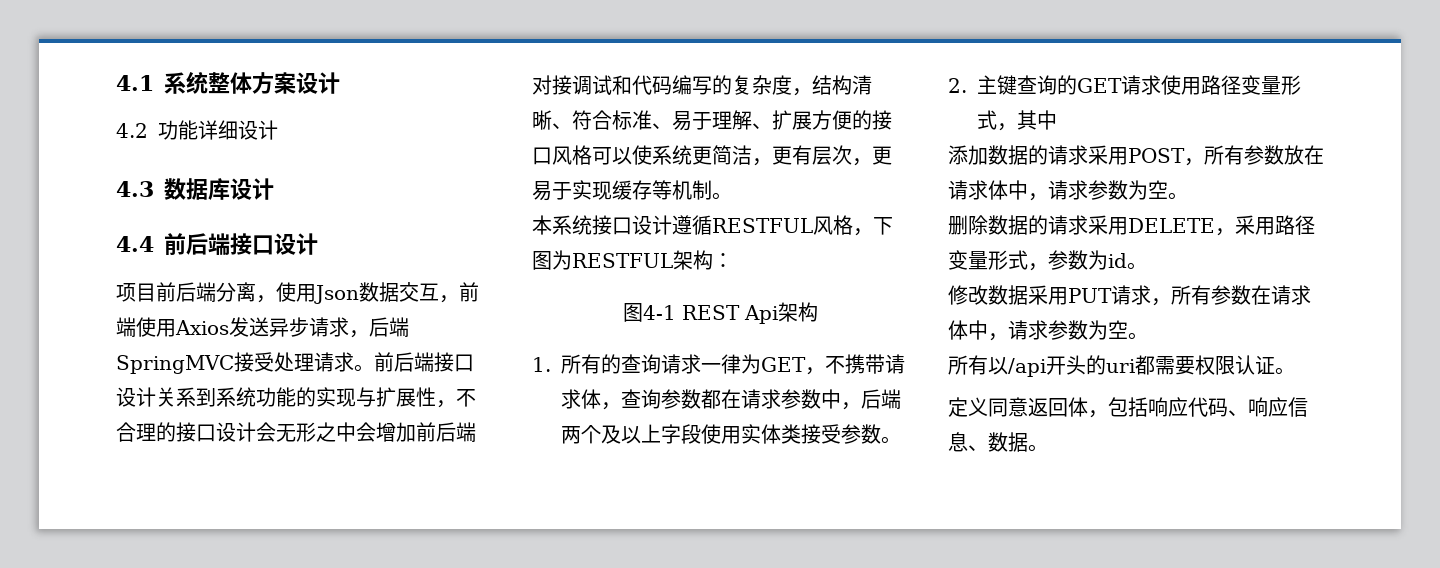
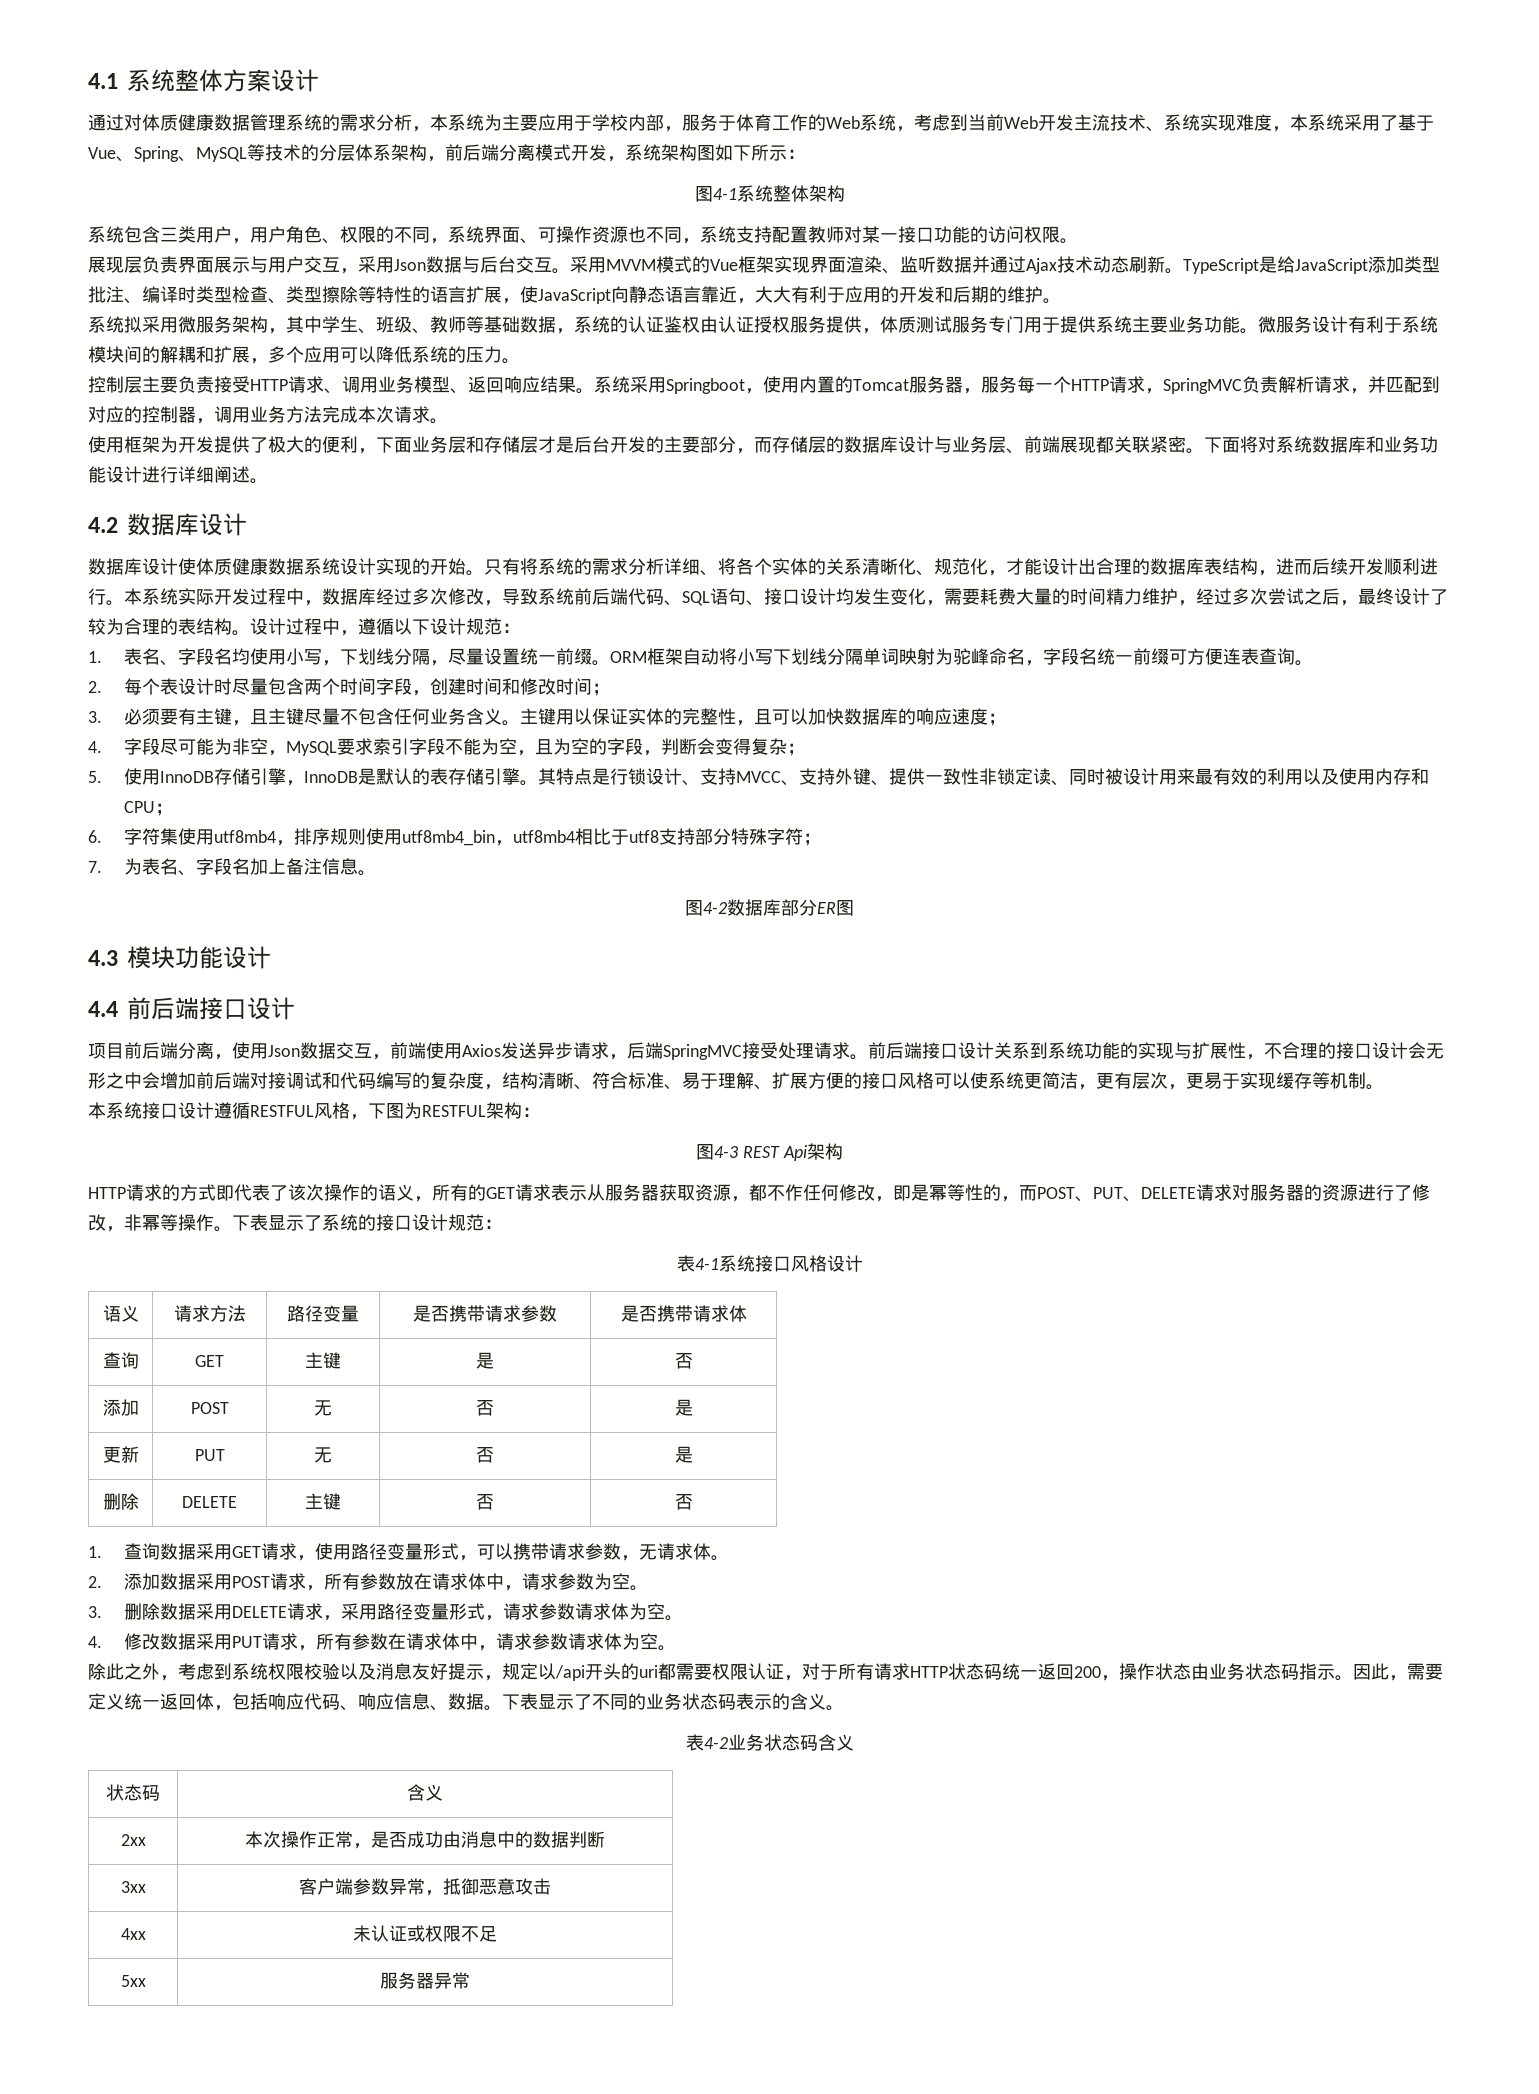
[116,120,278,140] [116,178,230,200] 4.2功能详细设计 // 4.3数据库 -> [88,114,1434,132] [88,144,805,162] [694,185,845,202] [88,226,1078,244] [88,256,1440,274] [88,286,1061,304] [88,316,1438,334] [88,346,520,364] [88,376,1440,394] [88,406,448,424] [88,436,1438,454] [88,466,268,484] [88,513,247,536] [88,558,1438,576] [88,588,1448,606] [88,618,520,636] [88,648,1313,666] [88,678,610,696] [88,708,1006,726] [88,738,805,756] [88,768,1429,786] [123,801,173,816] [88,828,821,846] [88,858,376,876] [685,899,854,916] [88,946,223,969] 通过对体质健康数据管理系统的需求分析，本系统为主要应用于学校内部，服务于体育工作的Web系统，考虑到当前Web开发主流技术、系统实现难度，本系统采用了基于Vue、Spring、MySQL等技术的分层体系架构，前后端分离模式开发，系统架构图如下所示： // 图4-1系统整体架构 // 系统包含三类用户，用户角色、权限的不同，系统界面、可操作资源也不同，系统支持配置教师对某一接口功能的访问权限。 // 展现层负责界面展示与用户交互，采用Json数据与后台交互。采用MVVM模式的Vue框架实现界面渲染、监听数据并通过Ajax技术动态刷新。TypeScript是给JavaScript添加类型批注、编译时类型检查、类型擦除等特性的语言扩展，使JavaScript向静态语言靠近，大大有利于应用的开发和后期的维护。 // 系统拟采用微服务架构，其中学生、班级、教师等基础数据，系统的认证鉴权由认证授权服务提供，体质测试服务专门用于提供系统主要业务功能。微服务设计有利于系统模块间的解耦和扩展，多个应用可以降低系统的压力。 // 控制层主要负责接受HTTP请求、调用业务模型、返回响应结果。系统采用Springboot，使用内置的Tomcat服务器，服务每一个HTTP请求，SpringMVC负责解析请求，并匹配到对应的控制器，调用业务方法完成本次请求。 // 使用框架为开发提供了极大的便利，下面业务层和存储层才是后台开发的主要部分，而存储层的数据库设计与业务层、前端展现都关联紧密。下面将对系统数据库和业务功能设计进行详细阐述。 // 4.2数据库设计 // 数据库设计使体质健康数据系统设计实现的开始。只有将系统的需求分析详细、将各个实体的关系清晰化、规范化，才能设计出合理的数据库表结构，进而后续开发顺利进行。本系统实际开发过程中，数据库经过多次修改，导致系统前后端代码、SQL语句、接口设计均发生变化，需要耗费大量的时间精力维护，经过多次尝试之后，最终设计了较为合理的表结构。设计过程中，遵循以下设计规范： // 1.表名、字段名均使用小写，下划线分隔，尽量设置统一前缀。ORM框架自动将小写下划线分隔单词映射为驼峰命名，字段名统一前缀可方便连表查询。 // 2.每个表设计时尽量包含两个时间字段，创建时间和修改时间； // 3.必须要有主键，且主键尽量不包含任何业务含义。主键用以保证实体的完整性，且可以加快数据库的响应速度； // 4.字段尽可能为非空，MySQL要求索引字段不能为空，且为空的字段，判断会变得复杂； // 5.使用InnoDB存储引擎，InnoDB是默认的表存储引擎。其特点是行锁设计、支持MVCC、支持外键、提供一致性非锁定读、同时被设计用来最有效的利用以及使用内存和CPU； // 6.字符集使用utf8mb4，排序规则使用utf8mb4_bin，utf8mb4相比于utf8支持部分特殊字符； // 7.为表名、字段名加上备注信息。 // 图4-2数据库部分ER图 // 4.3模块功能
[642,305,676,320] 4-1 -> [714,1146,739,1158] 4-3
[532,354,845,375] 1.所有的查询请求一律为GET，不 -> [88,1184,1430,1202] [88,1214,502,1232] [676,1255,863,1272] [102,1305,139,1322] [173,1305,246,1322] [287,1305,359,1322] [413,1305,557,1322] [620,1305,657,1322] HTTP请求的方式即代表了该次操作的语义，所有的GET请求表示从服务器获取资源，都不作任何修改，即是幂等性的，而POST、PUT、DELETE请求对服务器的资源进行了修改，非幂等操作。下表显示了系统的接口设计规范： // 表4-1系统接口风格设计 // 语义 | 请求方法 | 路径变量 | 是否携带请求参数 | 是否
[601,389,901,410] [561,424,901,444] [948,75,1161,95] ，查询参数都在请求参数中，后端两个及以上字段使用实体类接受参数。 // 2.主键查询的GET请求 -> [102,1352,139,1369] [195,1355,224,1367] [305,1352,341,1369] [476,1352,494,1369] [674,1353,693,1369] [102,1399,139,1416] [190,1402,229,1414] [314,1400,332,1416] [476,1400,494,1416] [674,1399,693,1416] [102,1446,139,1463] [194,1449,225,1461] [314,1447,332,1463] [476,1447,494,1463] [674,1446,693,1463] [102,1493,139,1510] [182,1496,237,1508] [305,1493,341,1510] [476,1494,494,1510] [674,1494,693,1510] [88,1543,315,1561] // 查询 | GET | 主键 | 是 | 否 // 添加 | POST | 无 | 否 | 是 // 更新 | PUT | 无 | 否 | 是 // 删除 | DELETE | 主键 | 否 | 否 // 1.查询数据采用GET请求，
[1017,110,1057,130] 其中 // -> [476,1543,729,1561] [88,1576,102,1588] 可以携带请求参数，无请求体。 // 2.
[1028,145,1088,165] 的请求 -> (196, 1581) none
(1185, 155) none -> [269,1573,306,1590] 请求
(1188, 196) none -> [88,1606,102,1618] 3.
[1028,215,1088,235] 的请求 -> (196, 1611) none
(1215, 225) none -> [286,1603,323,1620] 请求
[1048,250,1147,270] 参数为id。 // -> [502,1603,683,1621] [88,1636,102,1648] 请求参数请求体为空。 // 4.
[1088,320,1148,340] [948,355,988,375] 为空。 // 所有 -> [567,1633,676,1651] [88,1663,538,1681] 请求体为空。 // 除此之外，考虑到系统权限校验以及消息友好提示，规定
[1275,367,1295,375] [948,397,1028,417] 。 // 定义同意 -> [784,1663,1443,1681] [88,1693,160,1710] ，对于所有请求HTTP状态码统一返回200，操作状态由业务状态码指示。因此，需要定义统一
(1048, 448) none -> [502,1693,844,1711] [685,1734,854,1751] [106,1784,160,1801] [407,1784,443,1801] [120,1834,146,1846] [245,1831,605,1849] [120,1881,146,1893] [299,1878,551,1896] [120,1928,146,1940] [353,1925,497,1942] [120,1975,146,1987] [380,1972,470,1989] 下表显示了不同的业务状态码表示的含义。 // 表4-2业务状态码含义 // 状态码 | 含义 // 2xx | 本次操作正常，是否成功由消息中的数据判断 // 3xx | 客户端参数异常，抵御恶意攻击 // 4xx | 未认证或权限不足 // 5xx | 服务器异常

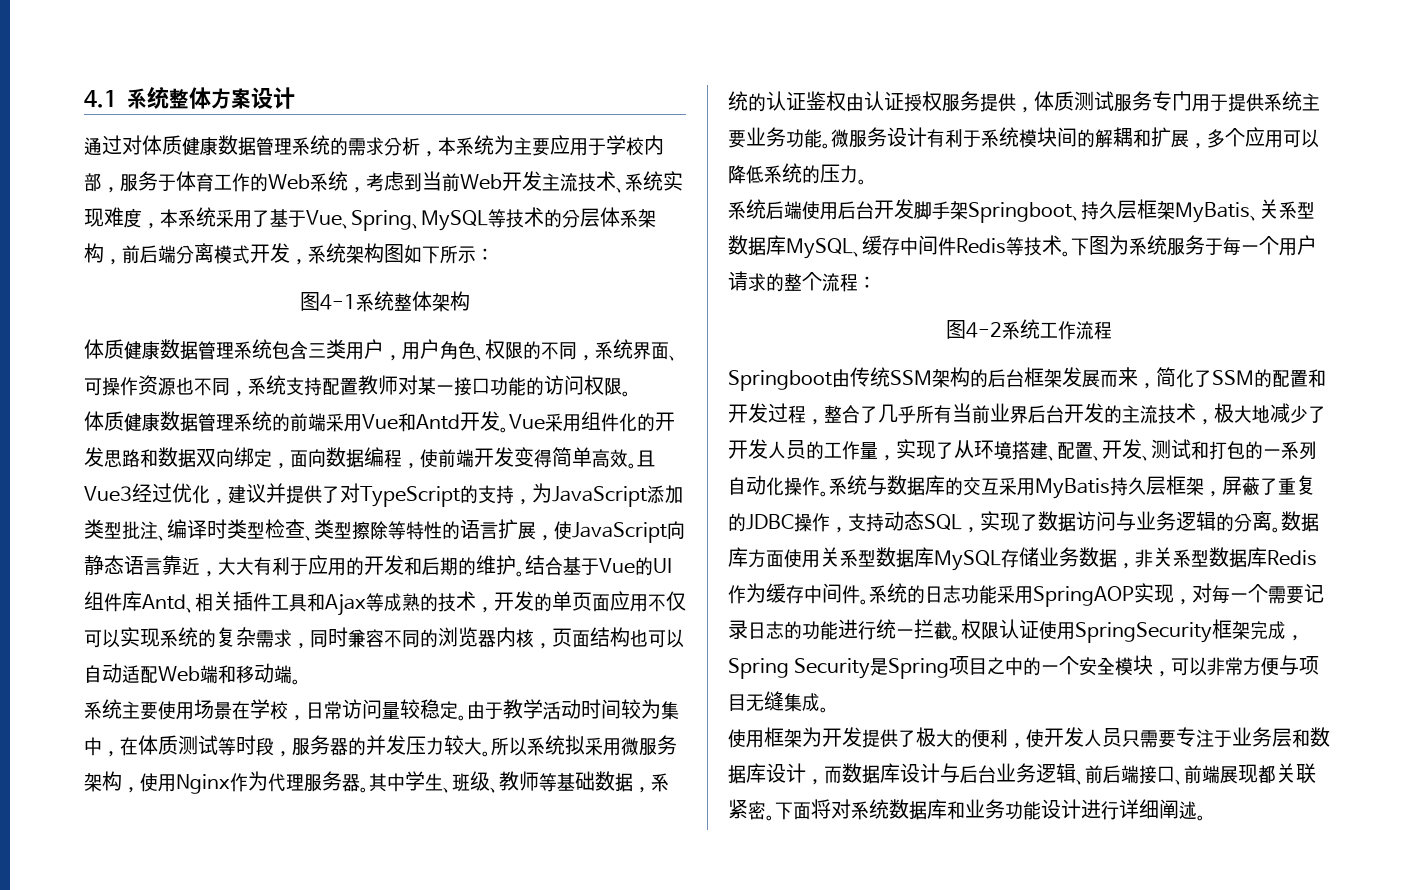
(845, 193) none -> [84,339,234,360] 体质健康数据管理
[88,256,1295,274] 展现层负责界面展示与用户交互，采用Json数据与后台交互。采用MVVM模式的Vue框架实现界面渲染、监听数据并通过Ajax技术动态刷新。TypeScript是给 -> [84,411,675,433] [84,447,655,469] [84,483,552,507] 体质健康数据管理系统的前端采用Vue和Antd开发。Vue采用组件化的开发思路和数据双向绑定，面向数据编程，使前端开发变得简单高效。且Vue3经过优化，建议并提供了对TypeScript的支持，为
(1061, 301) // -> [525,555,672,576] [84,591,686,616] [84,627,684,649] [84,663,301,685] [84,699,679,721] [84,735,527,757] 结合基于Vue的UI组件库Antd、相关插件工具和Ajax等成熟的技术，开发的单页面应用不仅可以实现系统的复杂需求，同时兼容不同的浏览器内核，页面结构也可以自动适配Web端和移动端。 // 系统主要使用场景在学校，日常访问量较稳定。由于教学活动时间较为集中，在体质测试等时段，服务器的并发压力较大。所以
(286, 331) none -> [140,771,369,794] 使用Nginx作为代理服务器。
[88,376,1440,394] [88,406,430,424] 控制层主要负责接受HTTP请求、调用业务模型、返回响应结果。系统采用Springboot，使用内置的Tomcat服务器，服务每一个HTTP请求，SpringMVC负责解析请求，并匹配到对应的控制器，调用业务方法完成本次请求 -> [728,199,1315,223] [728,235,1317,259] [728,271,876,292] [946,319,1112,340] [728,367,1326,391] [728,403,1326,425] [728,439,1317,461] [728,475,1316,499] [728,511,1319,533] [728,547,1317,571] [728,583,1324,607] [728,619,1304,643] [728,655,1320,679] [728,691,820,712] 系统后端使用后台开发脚手架Springboot、持久层框架MyBatis、关系型数据库MySQL、缓存中间件Redis等技术。下图为系统服务于每一个用户请求的整个流程： // 图4-2系统工作流程 // Springboot由传统SSM架构的后台框架发展而来，简化了SSM的配置和开发过程，整合了几乎所有当前业界后台开发的主流技术，极大地减少了开发人员的工作量，实现了从环境搭建、配置、开发、测试和打包的一系列自动化操作。系统与数据库的交互采用MyBatis持久层框架，屏蔽了重复的JDBC操作，支持动态SQL，实现了数据访问与业务逻辑的分离。数据库方面使用关系型数据库MySQL存储业务数据，非关系型数据库Redis作为缓存中间件。系统的日志功能采用SpringAOP实现，对每一个需要记录日志的功能进行统一拦截。权限认证使用SpringSecurity框架完成，Spring Security是Spring项目之中的一个安全模块，可以非常方便与项目无缝集成
[376,436,1006,454] 下面业务层和存储层才是后台开发的主要部分，而存储层的数据库设计与业务层 -> [1026,727,1330,748] [728,763,1175,785] 使开发人员只需要专注于业务层和数据库设计，而数据库设计与后台业务逻辑、前后端接口
[88,513,247,536] [88,558,1438,576] [88,588,1448,606] [88,618,520,636] [88,648,1313,666] [88,678,610,696] [88,708,1006,726] [88,738,805,756] [88,768,1429,786] [123,801,173,816] [88,828,821,846] [88,858,376,876] [685,899,854,916] [88,946,271,969] [88,997,295,1020] [88,1042,1444,1060] [88,1072,1384,1090] [88,1102,540,1120] [696,1143,843,1161] [88,1184,1430,1202] [88,1214,502,1232] [676,1255,863,1272] [102,1305,139,1322] [173,1305,246,1322] [287,1305,359,1322] [413,1305,557,1322] [620,1305,747,1322] [102,1352,139,1369] [195,1355,224,1367] [305,1352,341,1369] [476,1352,494,1369] [674,1353,693,1369] [102,1399,139,1416] [190,1402,229,1414] [314,1400,332,1416] [476,1400,494,1416] [674,1399,693,1416] [102,1446,139,1463] [194,1449,225,1461] [314,1447,332,1463] [476,1447,494,1463] [674,1446,693,1463] [102,1493,139,1510] [182,1496,237,1508] [305,1493,341,1510] [476,1494,494,1510] [674,1494,693,1510] [88,1543,729,1561] [88,1573,648,1591] [88,1603,683,1621] [88,1633,676,1651] [88,1663,1443,1681] [88,1693,844,1711] [685,1734,854,1751] [106,1784,160,1801] [407,1784,443,1801] [120,1834,146,1846] [245,1831,605,1849] [120,1881,146,1893] [299,1878,551,1896] [120,1928,146,1940] [353,1925,497,1942] [120,1975,146,1987] [380,1972,470,1989] // 4.2数据库设计 // 数据库设计使体质健康数据系统设计实现的开始。只有将系统的需求分析详细、将各个实体的关系清晰化、规范化，才能设计出合理的数据库表结构，进而后续开发顺利进行。本系统实际开发过程中，数据库经过多次修改，导致系统前后端代码、SQL语句、接口设计均发生变化，需要耗费大量的时间精力维护，经过多次尝试之后，最终设计了较为合理的表结构。设计过程中，遵循以下设计规范： // 1.表名、字段名均使用小写，下划线分隔，尽量设置统一前缀。ORM框架自动将小写下划线分隔单词映射为驼峰命名，字段名统一前缀可方便连表查询。 // 2.每个表设计时尽量包含两个时间字段，创建时间和修改时间； // 3.必须要有主键，且主键尽量不包含任何业务含义。主键用以保证实体的完整性，且可以加快数据库的响应速度； // 4.字段尽可能为非空，MySQL要求索引字段不能为空，且为空的字段，判断会变得复杂； // 5.使用InnoDB存储引擎，InnoDB是默认的表存储引擎。其特点是行锁设计、支持MVCC、支持外键、提供一致性非锁定读、同时被设计用来最有效的利用以及使用内存和CPU； // 6.字符集使用utf8mb4，排序规则使用utf8mb4_bin，utf8mb4相比于utf8支持部分特殊字符； // 7.为表名、字段名加上备注信息。 // 图4-2数据库部分ER图 // 4.3模块功能设计 // 4.4前后端接口设计 // 项目前后端分离，使用Json数据交互，前端使用Axios发送异步请求，后端SpringMVC接受处理请求。前后端接口设计关系到系统功能的实现与扩展性，不合理的接口设计会无形之中会增加前后端对接调试和代码编写的复杂度，结构清晰、符合标准、易于理解、扩展方便的接口风格可以使系统更简洁，更有层次，更易于实现缓存等机制。 // 本系统接口设计遵循RESTFUL风格，下图为RESTFUL架构： // 图4-3 REST Api架构 // HTTP请求的方式即代表了该次操作的语义，所有的GET请求表示从服务器获取资源，都不作任何修改，即是幂等性的，而POST、PUT、DELETE请求对服务器的资源进行了修改，非幂等操作。下表显示了系统的接口设计规范： // 表4-1系统接口风格设计 // 语义 | 请求方法 | 路径变量 | 是否携带请求参数 | 是否携带请求体 // 查询 | GET | 主键 | 是 | 否 // 添加 | POST | 无 | 否 | 是 // 更新 | PUT | 无 | 否 | 是 // 删除 | DELETE | 主键 | 否 | 否 // 1.查询数据采用GET请求，使用路径变量形式，可以携带请求参数，无请求体。 // 2.添加数据采用POST请求，所有参数放在请求体中，请求参数为空。 // 3.删除数据采用DELETE请求，采用路径变量形式，请求参数请求体为空。 // 4.修改数据采用PUT请求，所有参数在请求体中，请求参数请求体为空。 // 除此之外，考虑到系统权限校验以及消息友好提示，规定以/api开头的uri都需要权限认证，对于所有请求HTTP状态码统一返回200，操作状态由业务状态码指示。因此，需要定义统一返回体，包括响应代码、响应信息、数据。下表显示了不同的业务状态码表示的含义。 // 表4-2业务状态码含义 // 状态码 | 含义 // 2xx | 本次操作正常，是否成功由消息中的数据判断 // 3xx | 客户端参数异常，抵御恶意攻击 // 4xx | 未认证或权限不足 // 5xx | 服务器异常 -> (1206, 818) none

